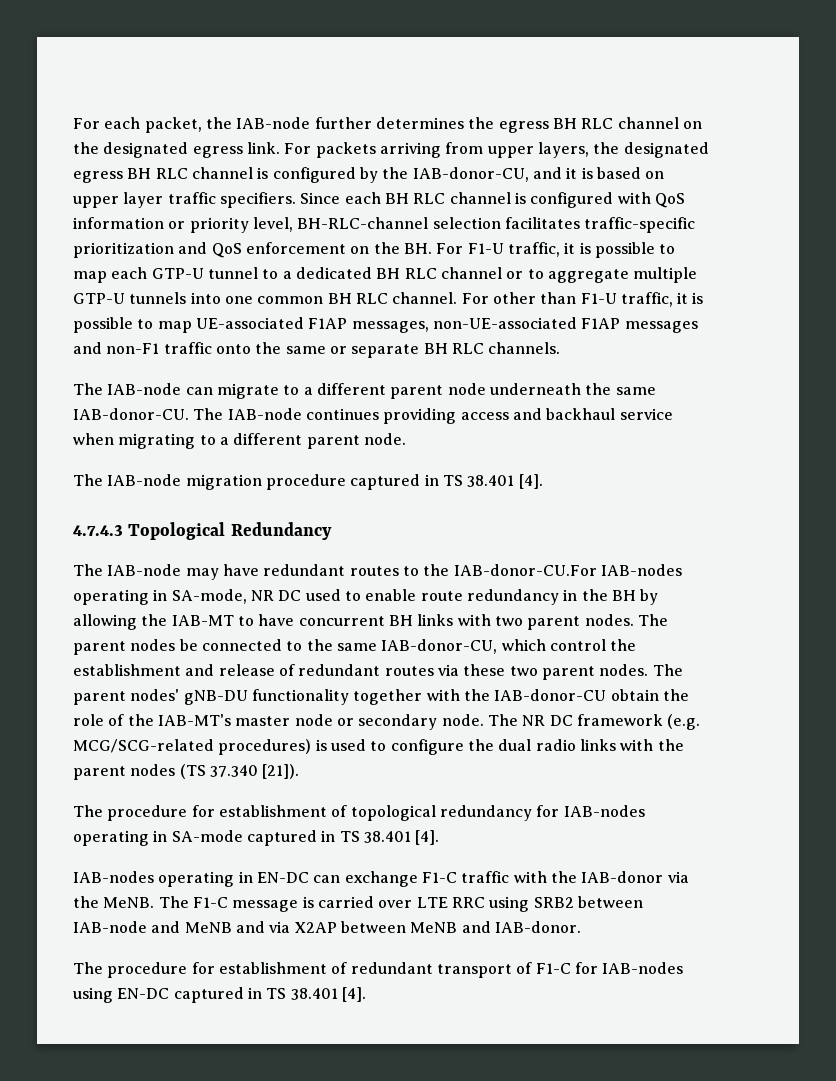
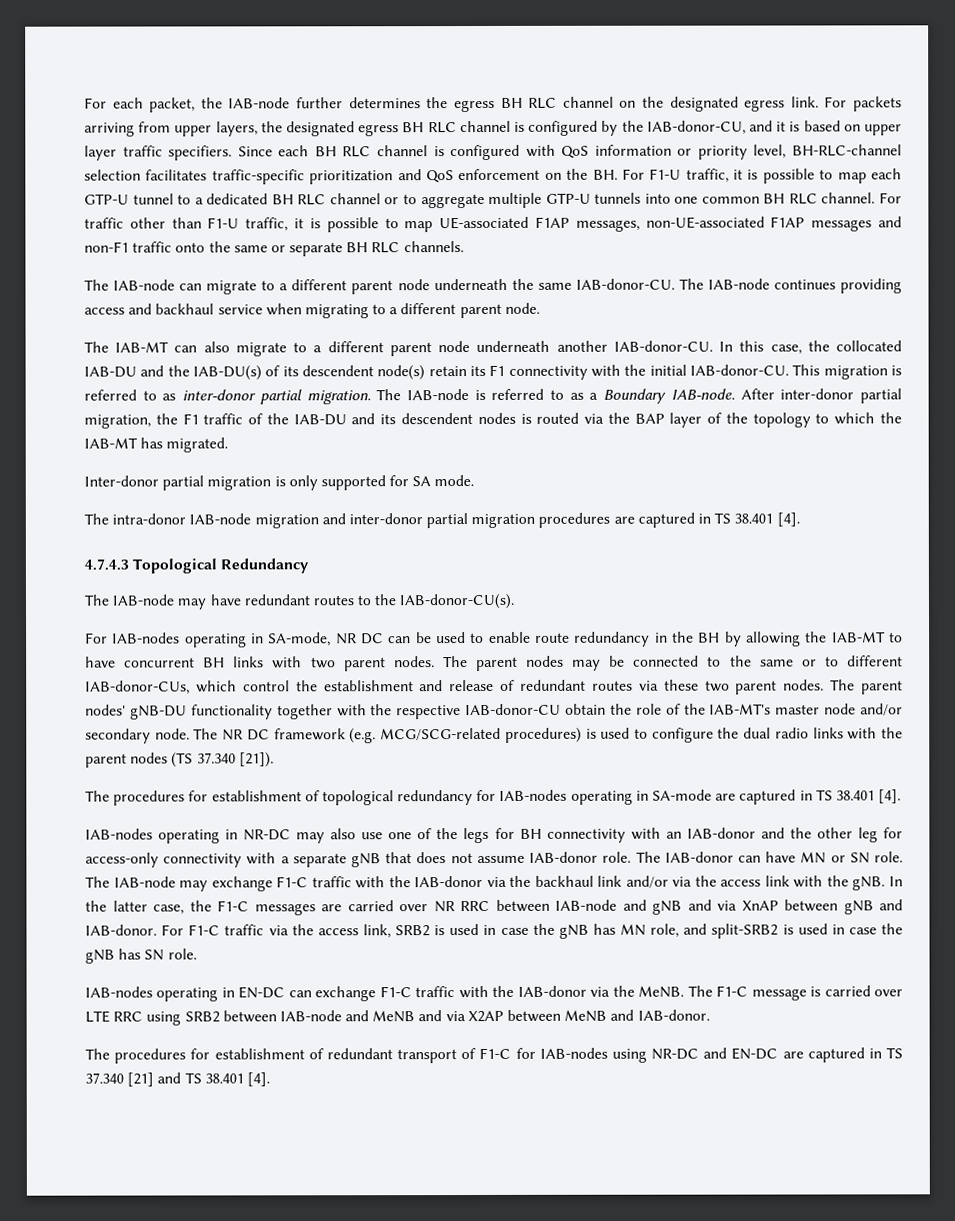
(489, 298) none -> [84,217,124,229] traffic
[107,474,346,490] IAB-node migration procedure -> [115,340,903,357] [84,364,903,381] [84,388,903,405] [84,412,902,429] [84,437,229,453] [84,475,475,491] [84,512,635,529] IAB-MT can also migrate to a different parent node underneath another IAB-donor-CU. In this case, the collocated IAB-DU and the IAB-DU(s) of its descendent node(s) retain its F1 connectivity with the initial IAB-donor-CU. This migration is referred to as inter-donor partial migration. The IAB-node is referred to as a Boundary IAB-node. After inter-donor partial migration, the F1 traffic of the IAB-DU and its descendent nodes is routed via the BAP layer of the topology to which the IAB-MT has migrated. // Inter-donor partial migration is only supported for SA mode. // The intra-donor IAB-node migration and inter-donor partial migration procedures are
[453,564,597,576] IAB-donor-CU.For -> [399,593,515,610] [85,632,108,644] IAB-donor-CU(s). // For
(302, 595) none -> [388,632,432,644] can be
(176, 645) none -> [572,659,602,671] may
[381,639,498,654] IAB-donor-CU, -> [801,655,903,667] [85,680,190,695] or to different IAB-donor-CUs,
(490, 695) none -> [396,705,462,720] respective
[336,718,354,726] or -> [860,703,903,716] and/or
[107,805,188,821] procedure -> [113,790,186,806] procedures
[246,830,440,846] captured in TS 38.401 [4]. -> [715,789,902,805] [85,827,903,844] [85,851,904,868] [85,875,903,892] [85,899,903,916] [85,923,903,939] [85,948,197,964] are captured in TS 38.401 [4]. // IAB-nodes operating in NR-DC may also use one of the legs for BH connectivity with an IAB-donor and the other leg for access-only connectivity with a separate gNB that does not assume IAB-donor role. The IAB-donor can have MN or SN role. The IAB-node may exchange F1-C traffic with the IAB-donor via the backhaul link and/or via the access link with the gNB. In the latter case, the F1-C messages are carried over NR RRC between IAB-node and gNB and via XnAP between gNB and IAB-donor. For F1-C traffic via the access link, SRB2 is used in case the gNB has MN role, and split-SRB2 is used in case the gNB has SN role.
[107,962,188,978] procedure -> [114,1048,187,1064] procedures
[117,987,262,1003] EN-DC captured in -> [651,1047,903,1063] [85,1072,182,1087] NR-DC and EN-DC are captured in TS 37.340 [21] and

